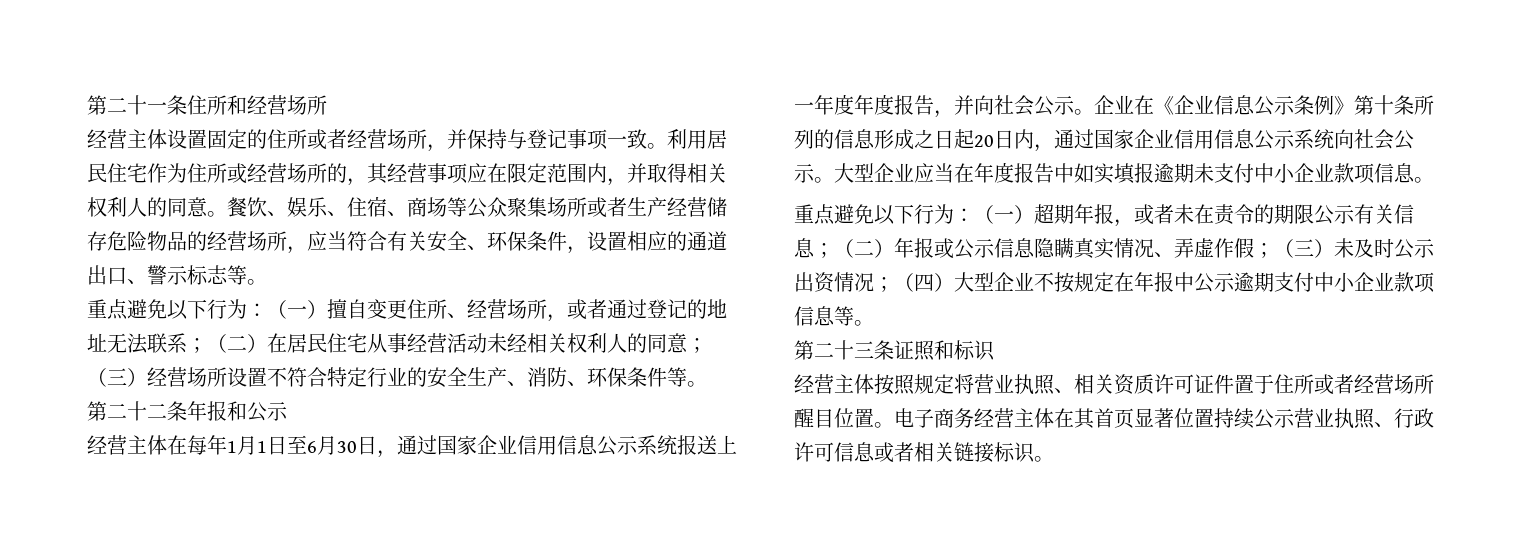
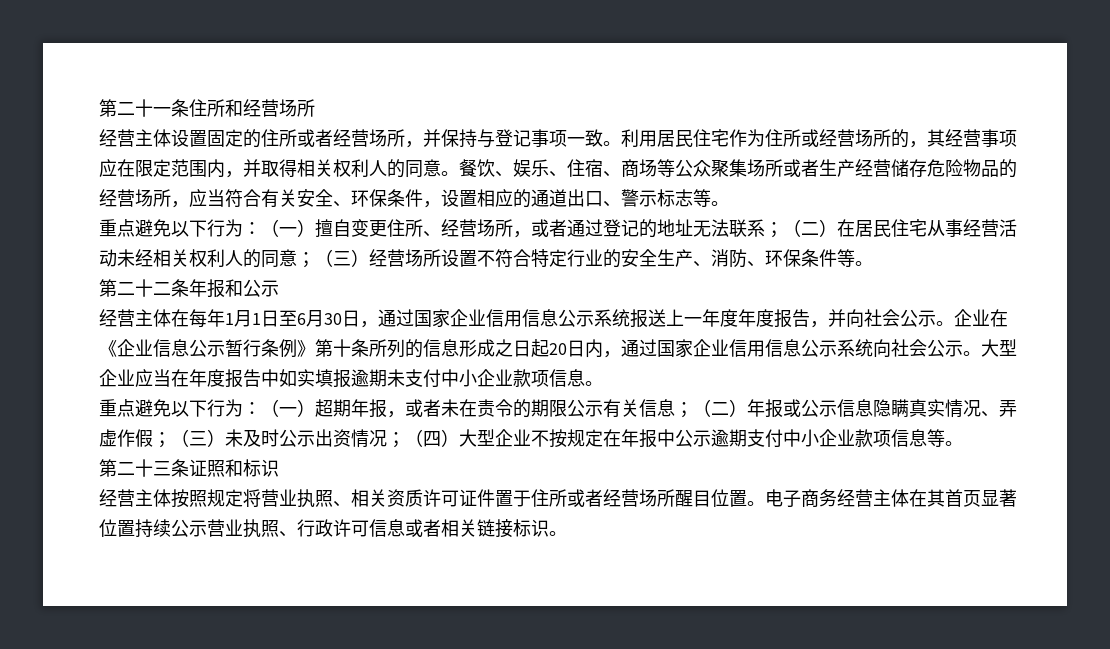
(1295, 105) none -> [225,339,261,357] 暂行

